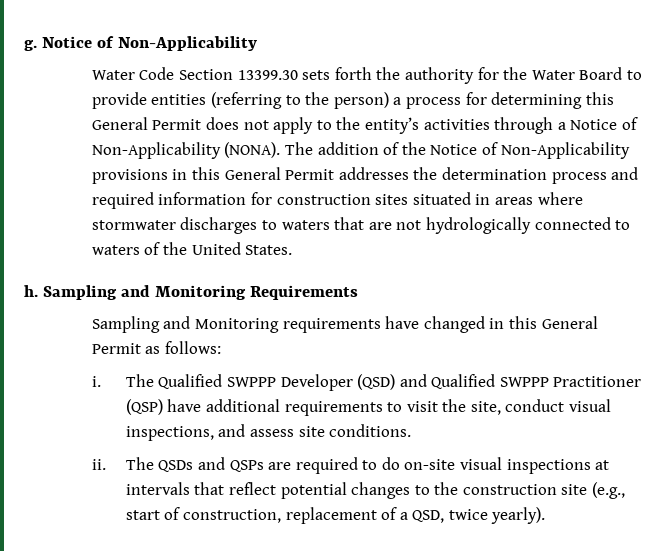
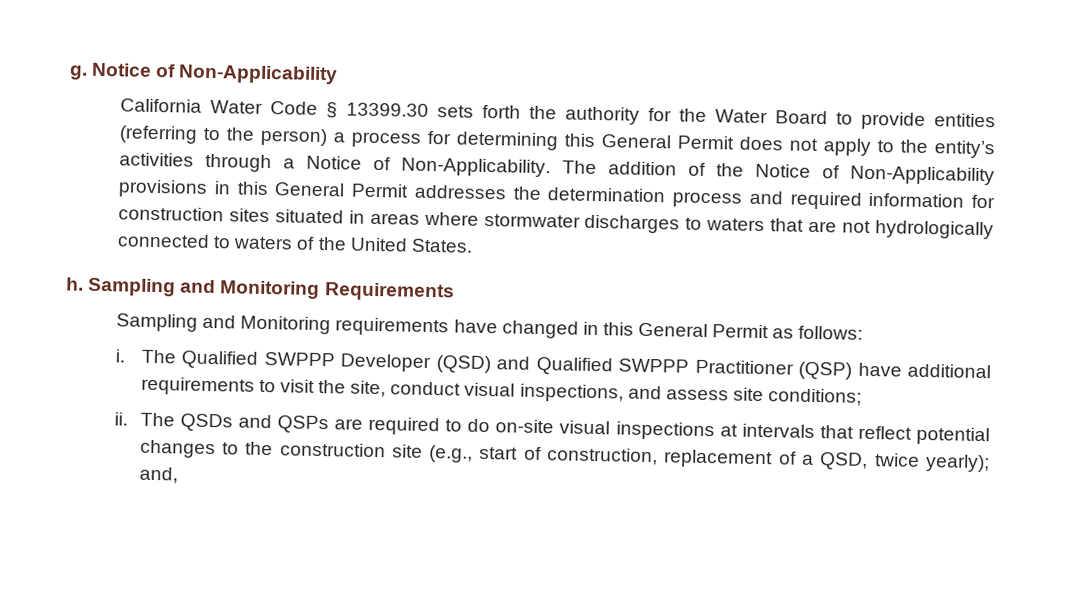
(257, 43) none -> [120,98,203,113] California
[179,69,234,80] Section -> [326,102,339,119] §
[91,142,281,159] Non-Applicability (NONA). -> [401,157,552,178] Non-Applicability.
[329,424,412,437] conditions. -> [768,388,863,406] conditions;
[491,507,546,524] yearly). -> [925,454,991,473] [138,466,178,484] yearly); and,

